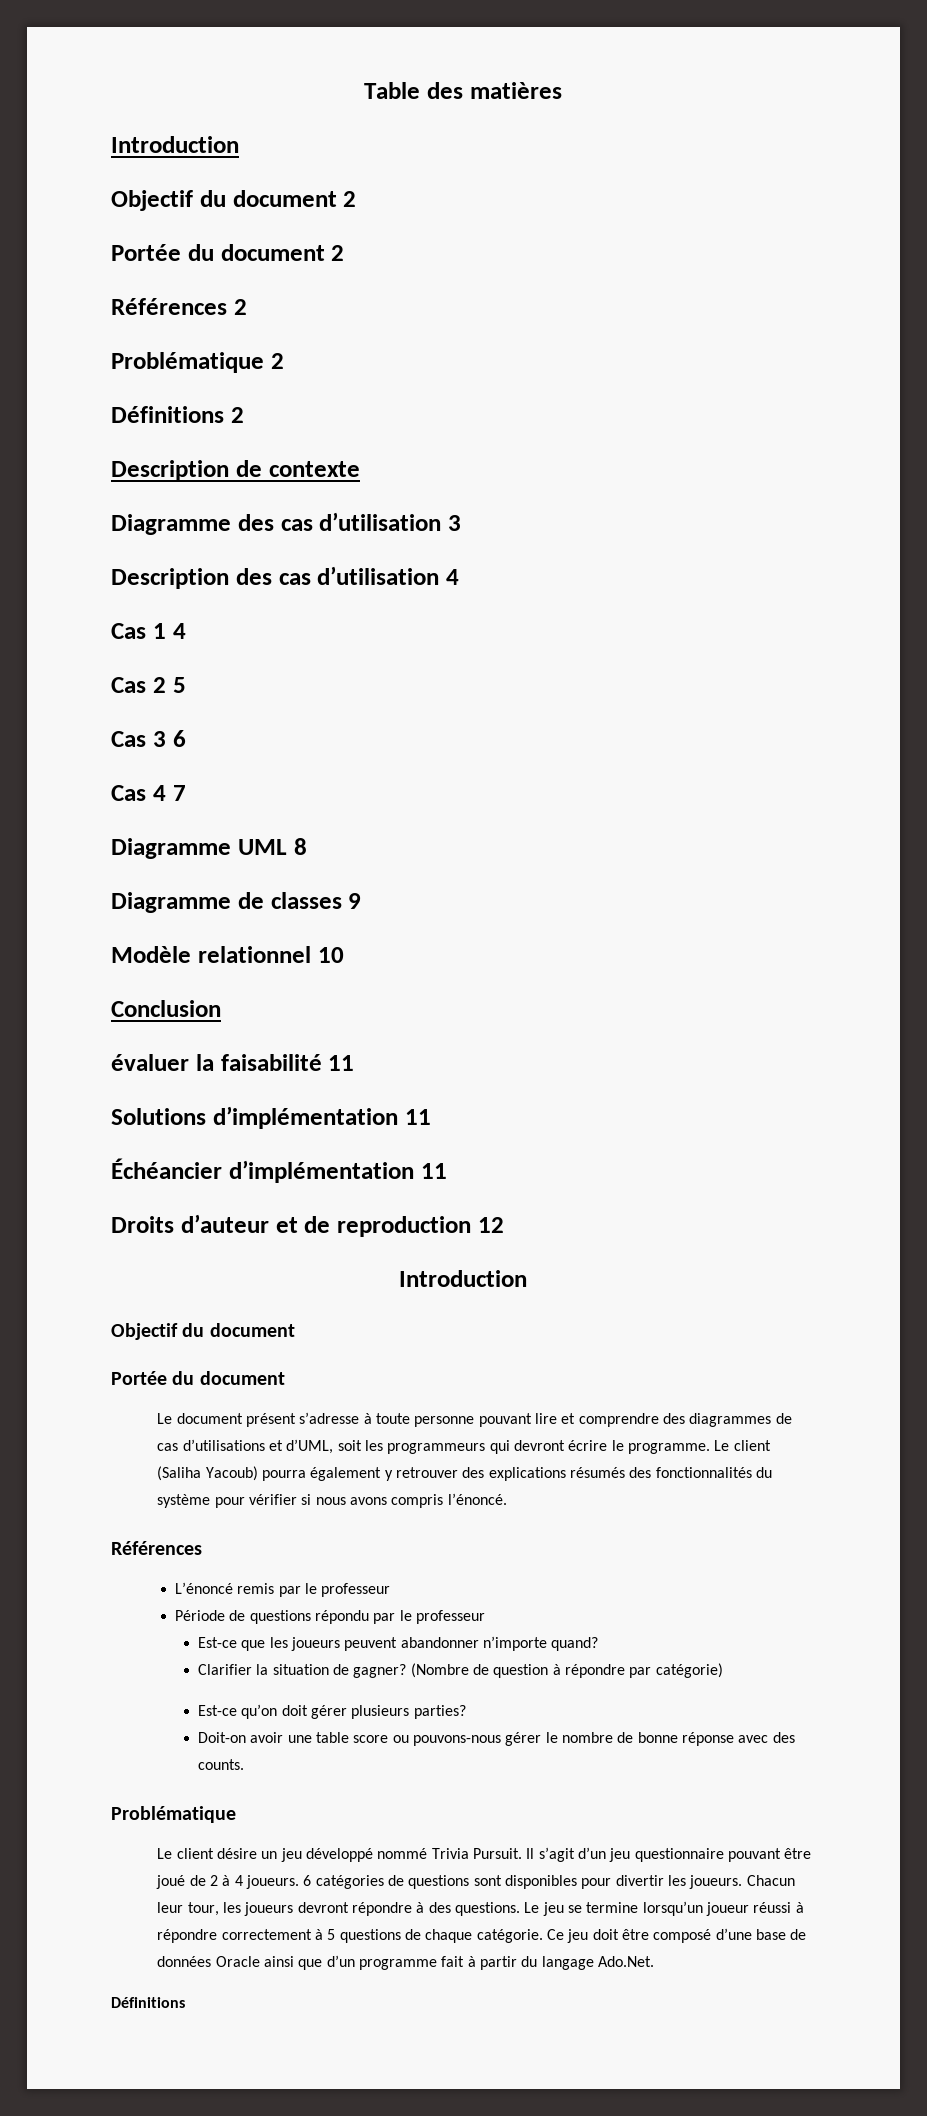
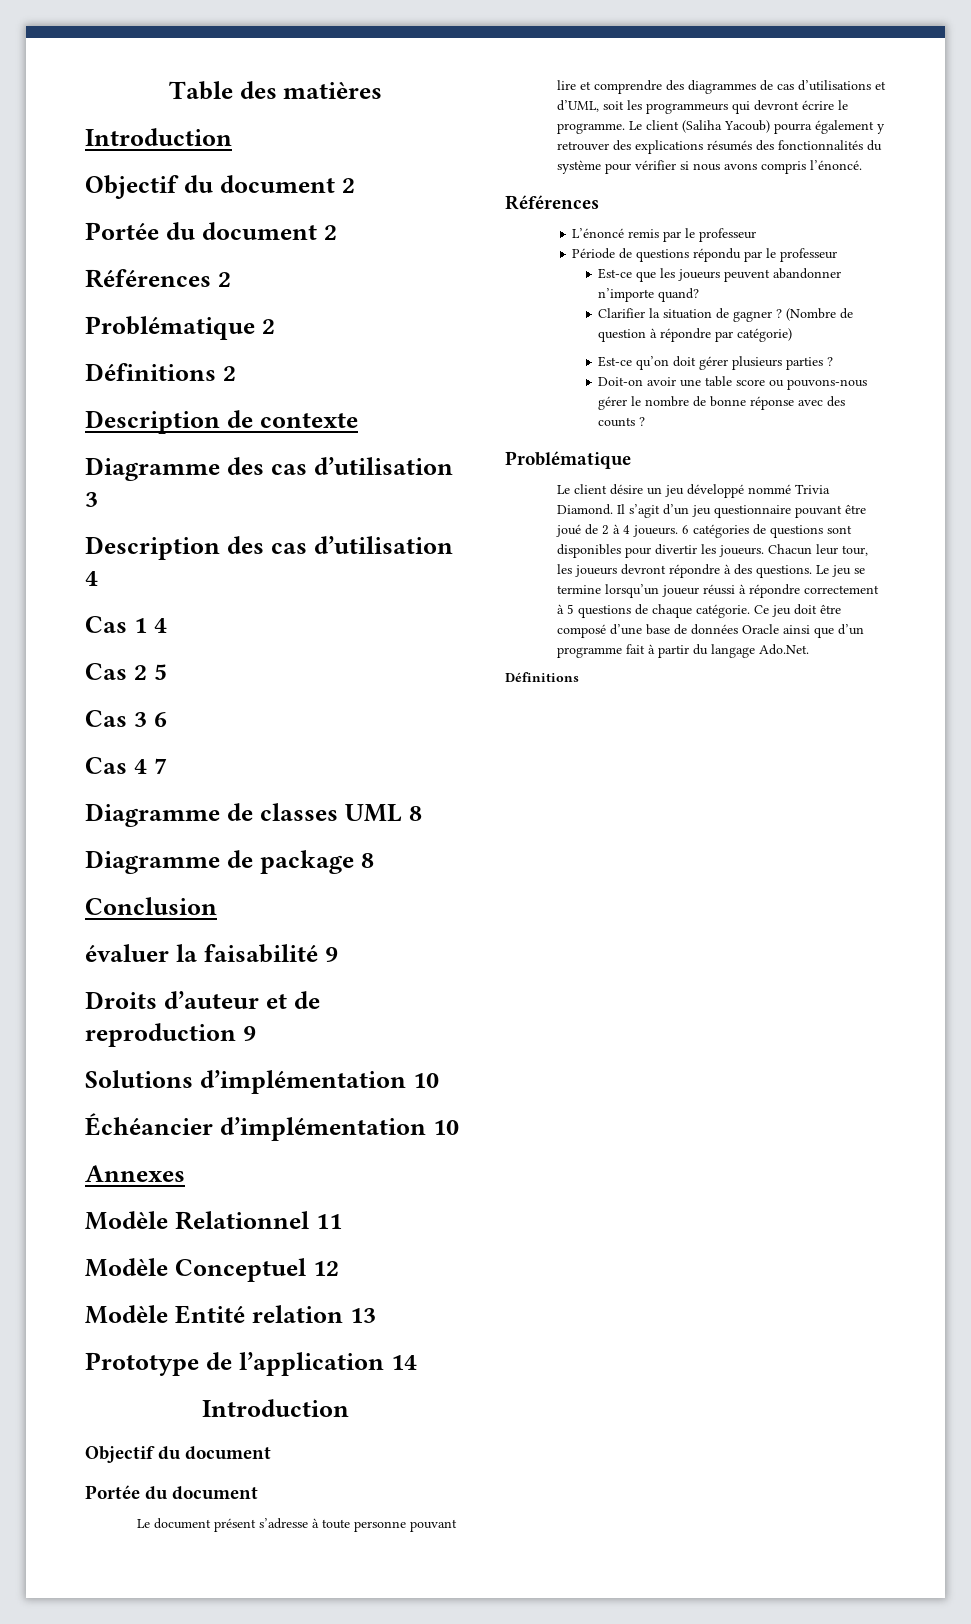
(231, 848) none -> [226,803,338,821] de classes
[270,892,362,909] [111,946,344,963] classes 9 // Modèle relationnel 10 -> [259,850,374,874] package 8
[328,1055,355,1071] [111,1106,431,1129] [111,1158,447,1183] 11 // Solutions d’implémentation 11 // Échéancier d’implémentation 11 -> [324,947,338,962] 9
[477,1217,504,1233] 12 -> [242,1026,256,1041] [85,1070,439,1094] [85,1113,459,1141] [85,1165,185,1182] [85,1211,342,1230] [85,1258,339,1282] [85,1305,376,1324] [85,1352,417,1376] 9 // Solutions d’implémentation 10 // Échéancier d’implémentation 10 // Annexes // Modèle Relationnel 11 // Modèle Conceptuel 12 // Modèle Entité relation 13 // Prototype de l’application 14
[353,1664,407,1678] gagner? -> [733,309,783,322] gagner ?
[413,1705,466,1719] parties? -> [786,357,834,370] parties ?
[198,1759,245,1770] counts. -> [598,417,646,427] counts ?
[472,1848,522,1859] Pursuit. -> [556,504,613,515] Diamond.

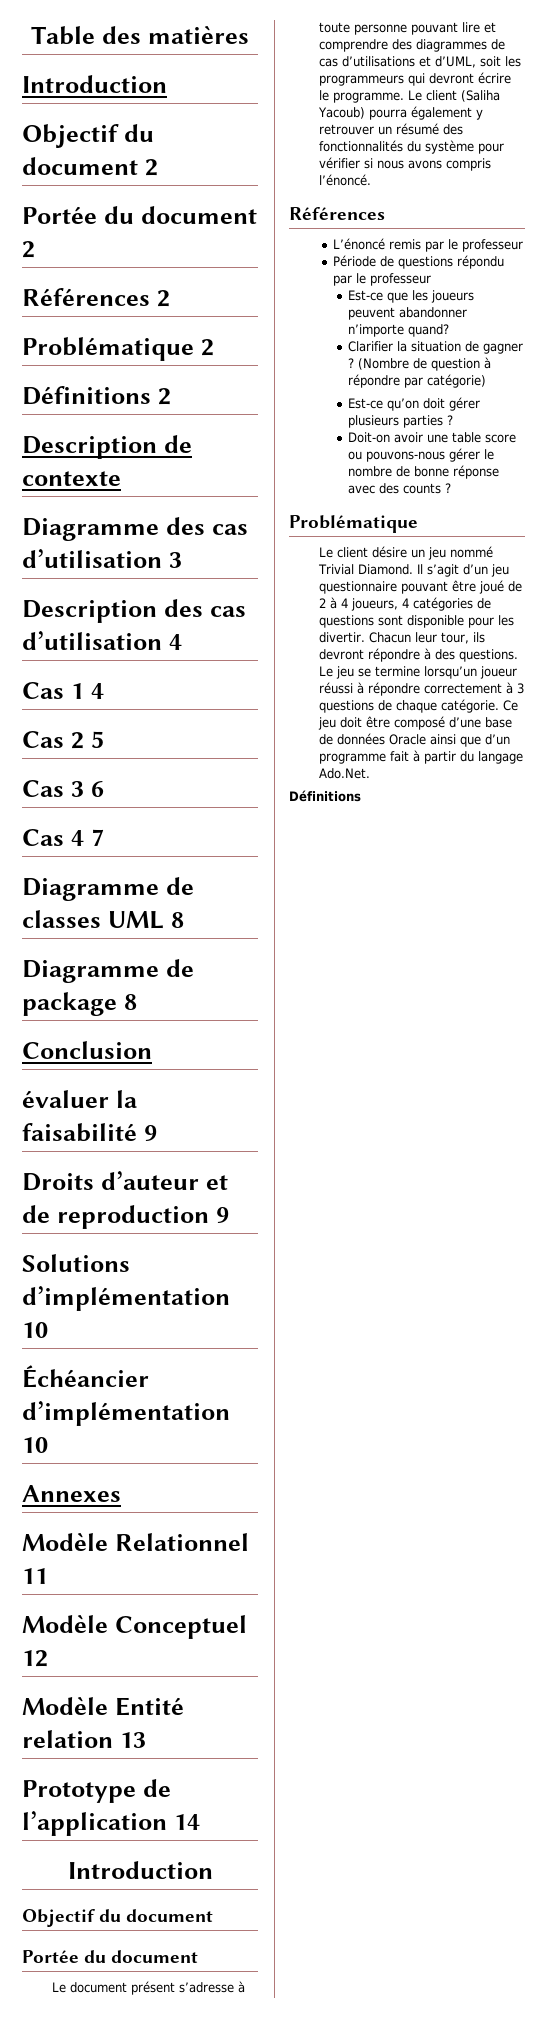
[612,140,752,154] des explications résumés -> [378,123,440,135] un résumé
[686,484,830,498] développé nommé Trivia -> [450,546,494,558] [318,564,355,575] nommé Trivial
[632,525,689,537] joueurs. 6 -> [351,598,410,611] joueurs, 4
[556,544,764,558] disponibles pour divertir les joueurs. -> [407,615,515,628] [319,632,366,643] disponible pour les divertir.
[556,564,617,577] les joueurs -> [473,632,486,643] ils
[566,604,574,614] 5 -> [517,683,525,694] 3

